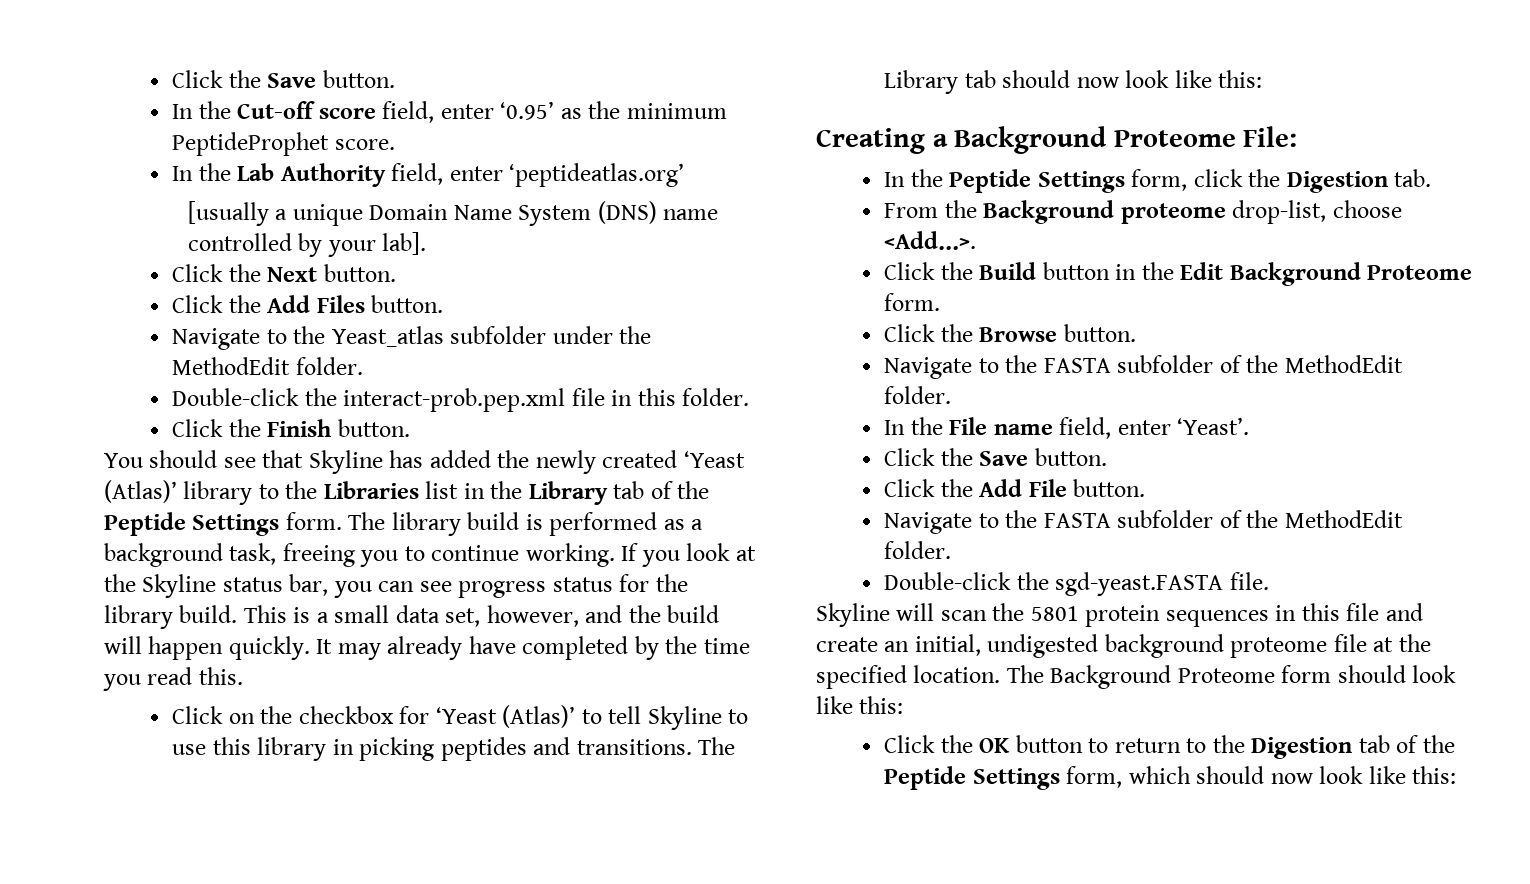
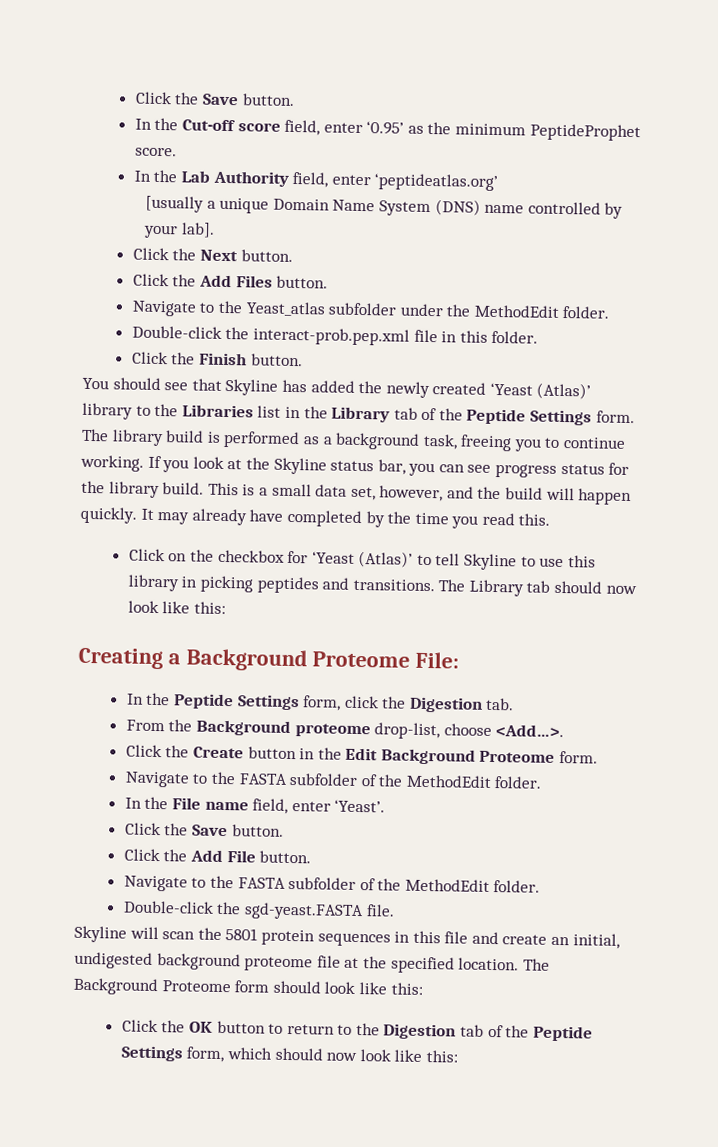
[979,262,1037,280] Build -> [192,746,244,759] Create
[884,324,1136,342] // Click the Browse button. -> (599, 757) none

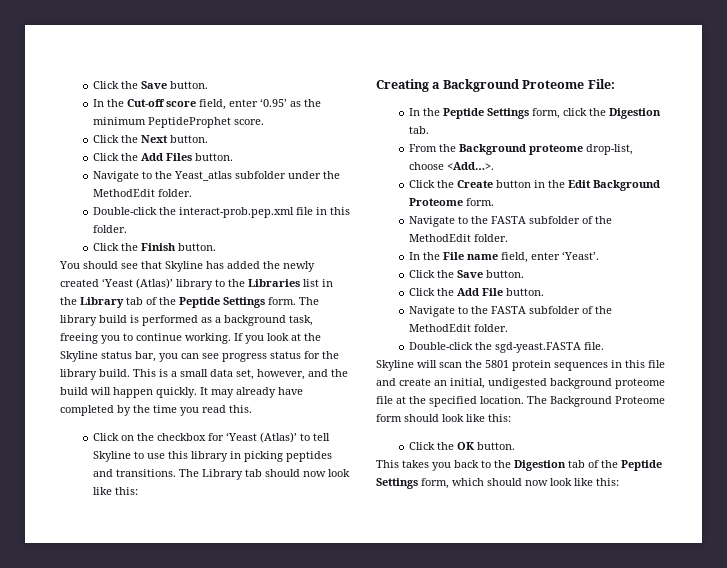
[133,169,499,192] [145,195,624,219] [143,222,215,239] // In the Lab Authority field, enter ‘peptideatlas.org’ // [usually a unique Domain Name System (DNS) name controlled by your lab]. -> (265, 122) none
[216,1020,335,1035] button to return -> [477,442,516,450] [376,460,479,471] button. // This takes you back

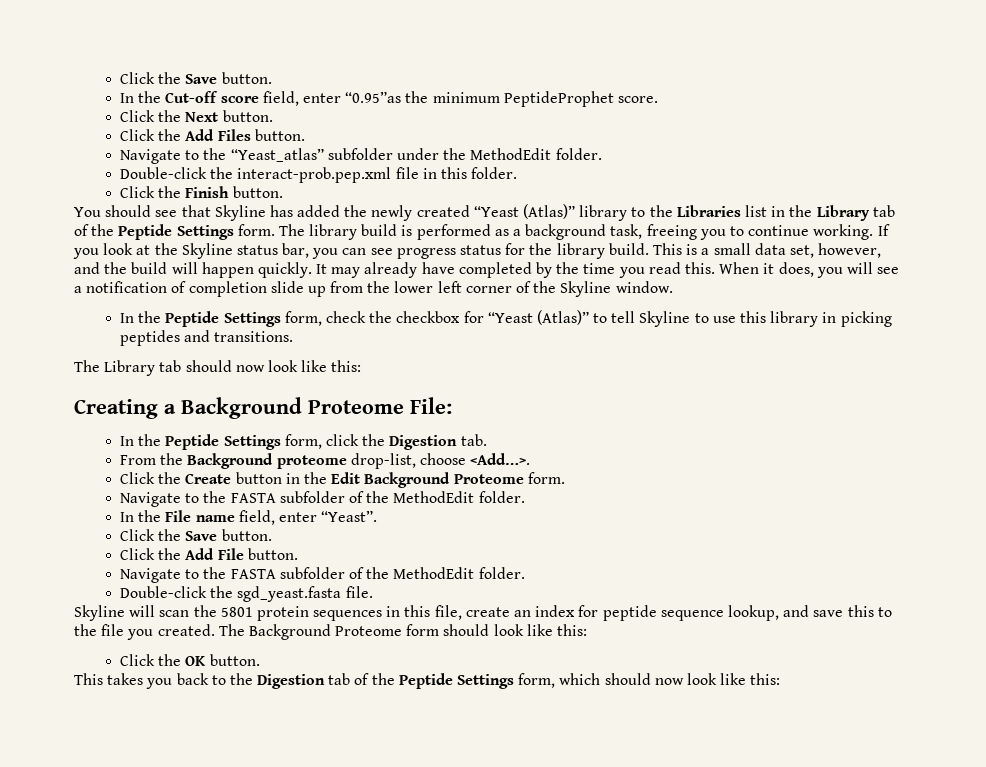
[260,98,302,107] ‘0.95’ as -> [345,91,402,103] “0.95”as
[174,171,233,181] Yeast_atlas -> [230,148,324,162] “Yeast_atlas”
[102,278,173,289] ‘Yeast (Atlas)’ -> [473,204,576,219] “Yeast (Atlas)”
[93,433,135,441] // Click on -> [719,262,900,278] [74,281,673,297] [120,311,366,327] When it does, you will see a notification of completion slide up from the lower left corner of the Skyline window. // In the Peptide Settings form, check
[226,432,298,443] ‘Yeast (Atlas)’ -> [487,310,589,325] “Yeast (Atlas)”
(177, 473) none -> (294, 336) //
[562,251,600,260] ‘Yeast’. -> [321,510,378,522] “Yeast”.
[495,342,582,353] sgd-yeast.FASTA -> [237,586,342,602] sgd_yeast.fasta
[648,360,665,368] [376,378,665,389] [376,396,524,407] file and create an initial, undigested background proteome file at the specified location. -> [434,605,892,621] [74,624,215,640] file, create an index for peptide sequence lookup, and save this to the file you created.

